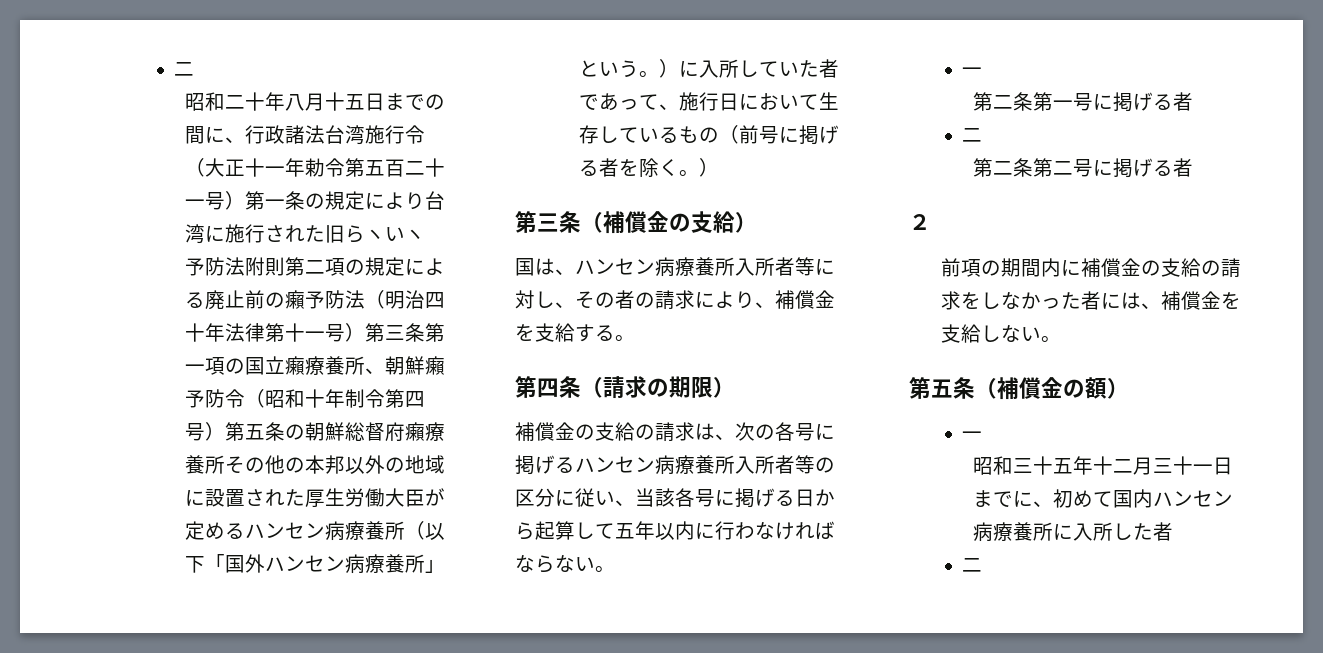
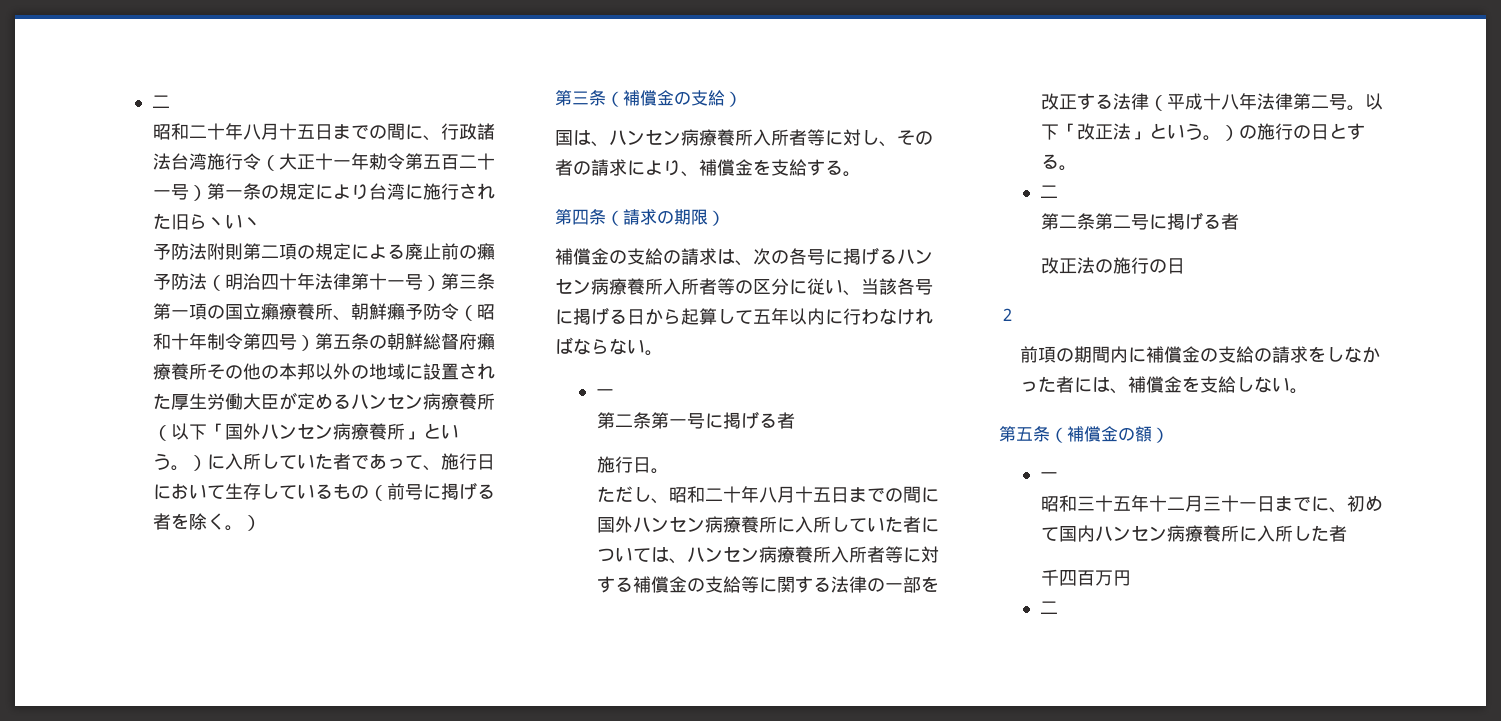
(1193, 101) none -> [596,456,669,474] [596,486,939,504] [596,516,939,533] [596,546,939,564] [596,576,939,593] [1040,93,1383,111] [1040,123,1365,141] [1040,154,1077,171] // 施行日。 // ただし、昭和二十年八月十五日までの間に国外ハンセン病療養所に入所していた者については、ハンセン病療養所入所者等に対する補償金の支給等に関する法律の一部を改正する法律（平成十八年法律第二号。以下「改正法」という。）の施行の日とする。
(1193, 167) none -> [1040,257,1185,274] // 改正法の施行の日
(1173, 531) none -> [1040,569,1131,586] // 千四百万円

